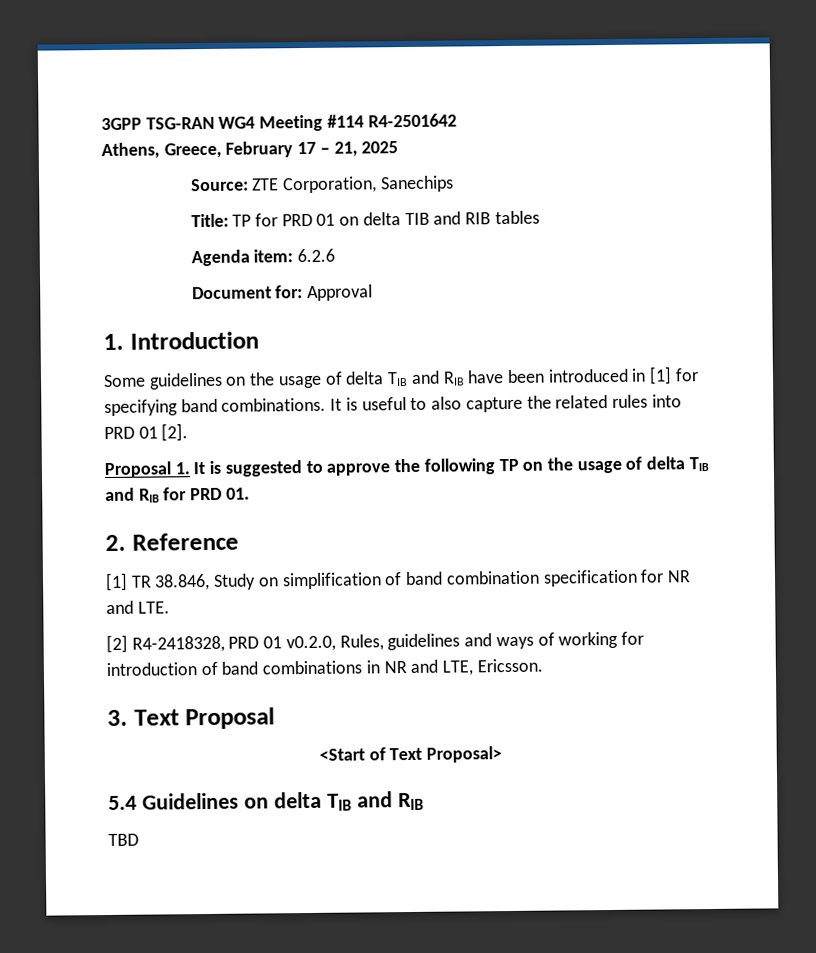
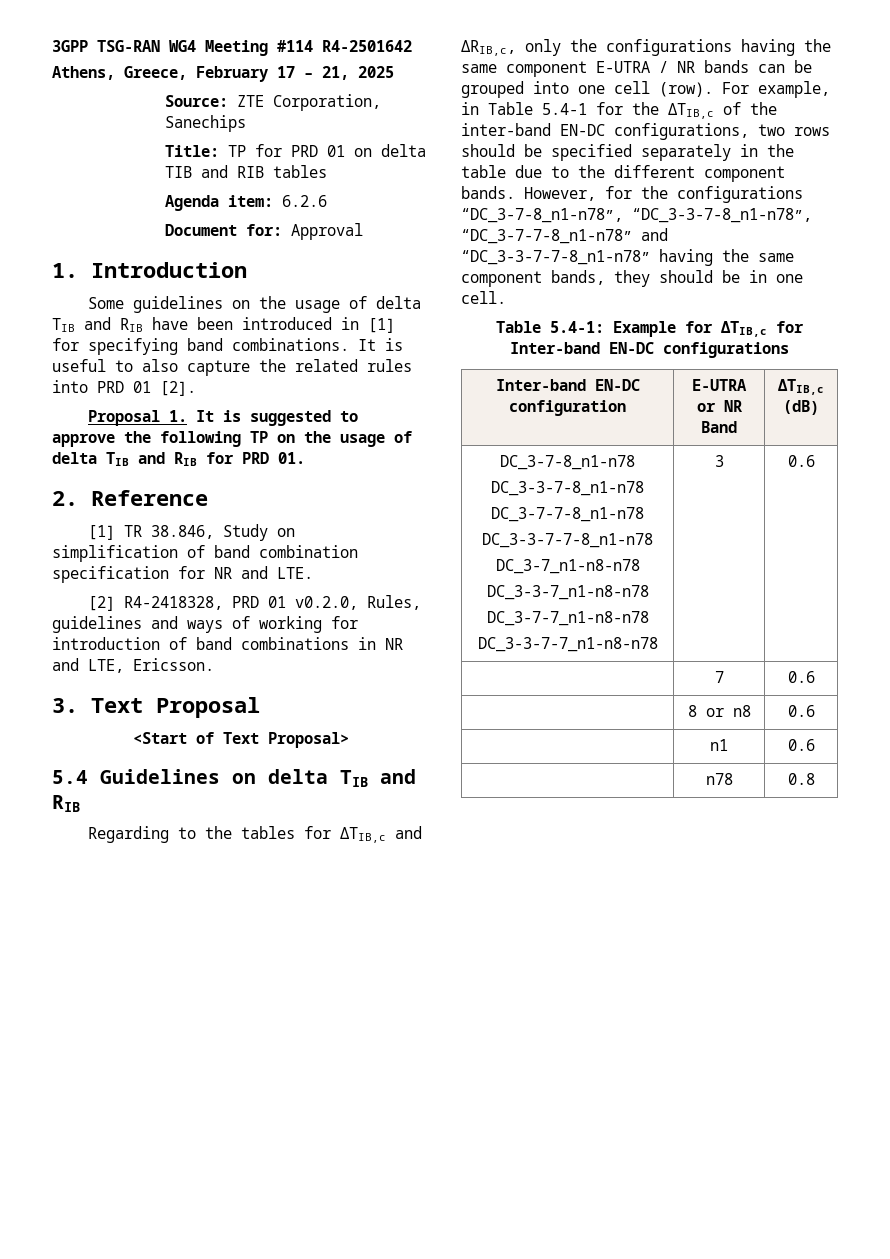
[108,833,139,846] TBD -> [87,826,422,843] [461,39,831,56] [461,60,812,77] [461,81,830,98] [461,102,777,119] [461,123,830,140] [461,144,794,161] [461,165,785,182] [461,186,803,203] [461,208,812,223] [461,228,668,244] [461,249,794,266] [461,270,803,287] [461,291,506,304] [496,321,804,337] [510,342,789,358] [495,379,640,391] [509,400,626,416] [692,379,747,391] [696,400,743,412] [701,421,737,433] [778,379,824,395] [783,400,819,415] [500,455,635,470] [491,481,644,496] [491,507,644,522] [482,533,653,548] [495,559,640,574] [486,585,649,600] [486,611,649,626] [477,637,658,652] [714,455,724,467] [787,455,815,467] [714,671,724,683] [787,671,815,683] [687,705,751,717] [787,705,815,717] [710,739,728,751] [787,739,815,751] [705,773,733,785] [787,773,815,785] Regarding to the tables for ΔTIB,c and ΔRIB,c, only the configurations having the same component E-UTRA / NR bands can be grouped into one cell (row). For example, in Table 5.4-1 for the ΔTIB,c of the inter-band EN-DC configurations, two rows should be specified separately in the table due to the different component bands. However, for the configurations “DC_3-7-8_n1-n78”, “DC_3-3-7-8_n1-n78”, “DC_3-7-7-8_n1-n78” and “DC_3-3-7-7-8_n1-n78” having the same component bands, they should be in one cell. // Table 5.4-1: Example for ΔTIB,c for Inter-band EN-DC configurations // Inter-band EN-DC configuration | E-UTRA or NR Band | ΔTIB,c (dB) // DC_3-7-8_n1-n78 // DC_3-3-7-8_n1-n78 // DC_3-7-7-8_n1-n78 // DC_3-3-7-7-8_n1-n78 // DC_3-7_n1-n8-n78 // DC_3-3-7_n1-n8-n78 // DC_3-7-7_n1-n8-n78 // DC_3-3-7-7_n1-n8-n78 | 3 | 0.6 // | 7 | 0.6 // | 8 or n8 | 0.6 // | n1 | 0.6 // | n78 | 0.8

